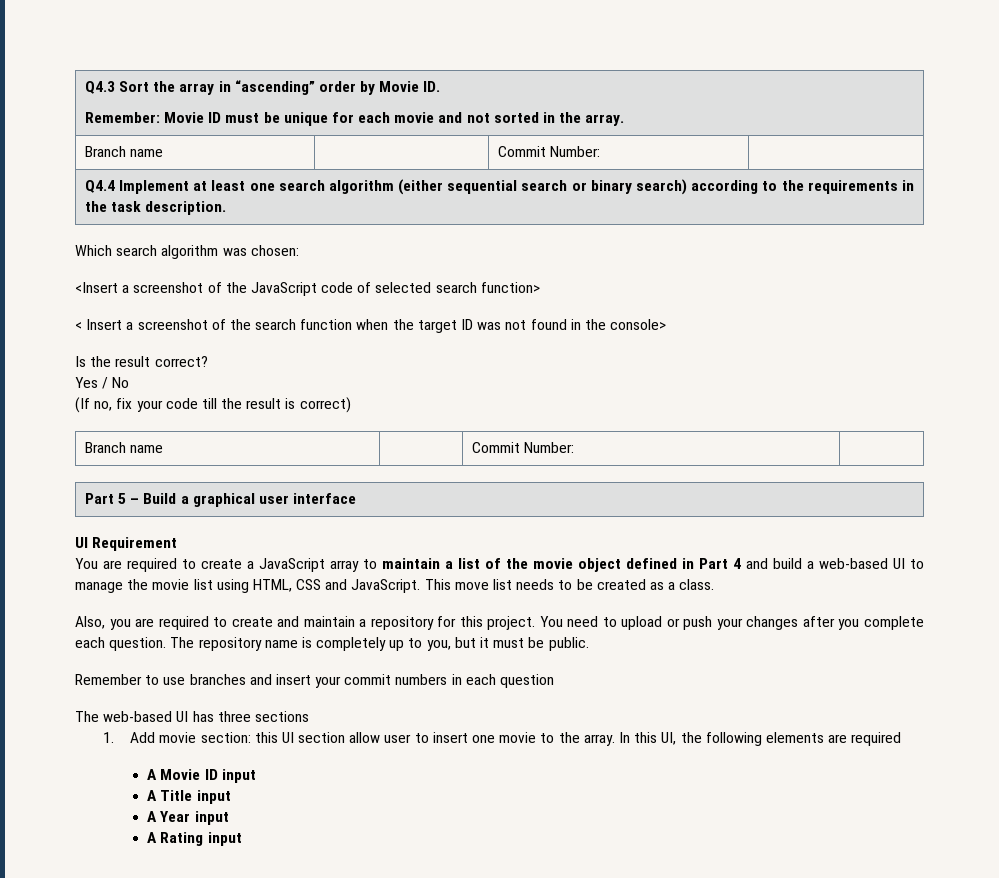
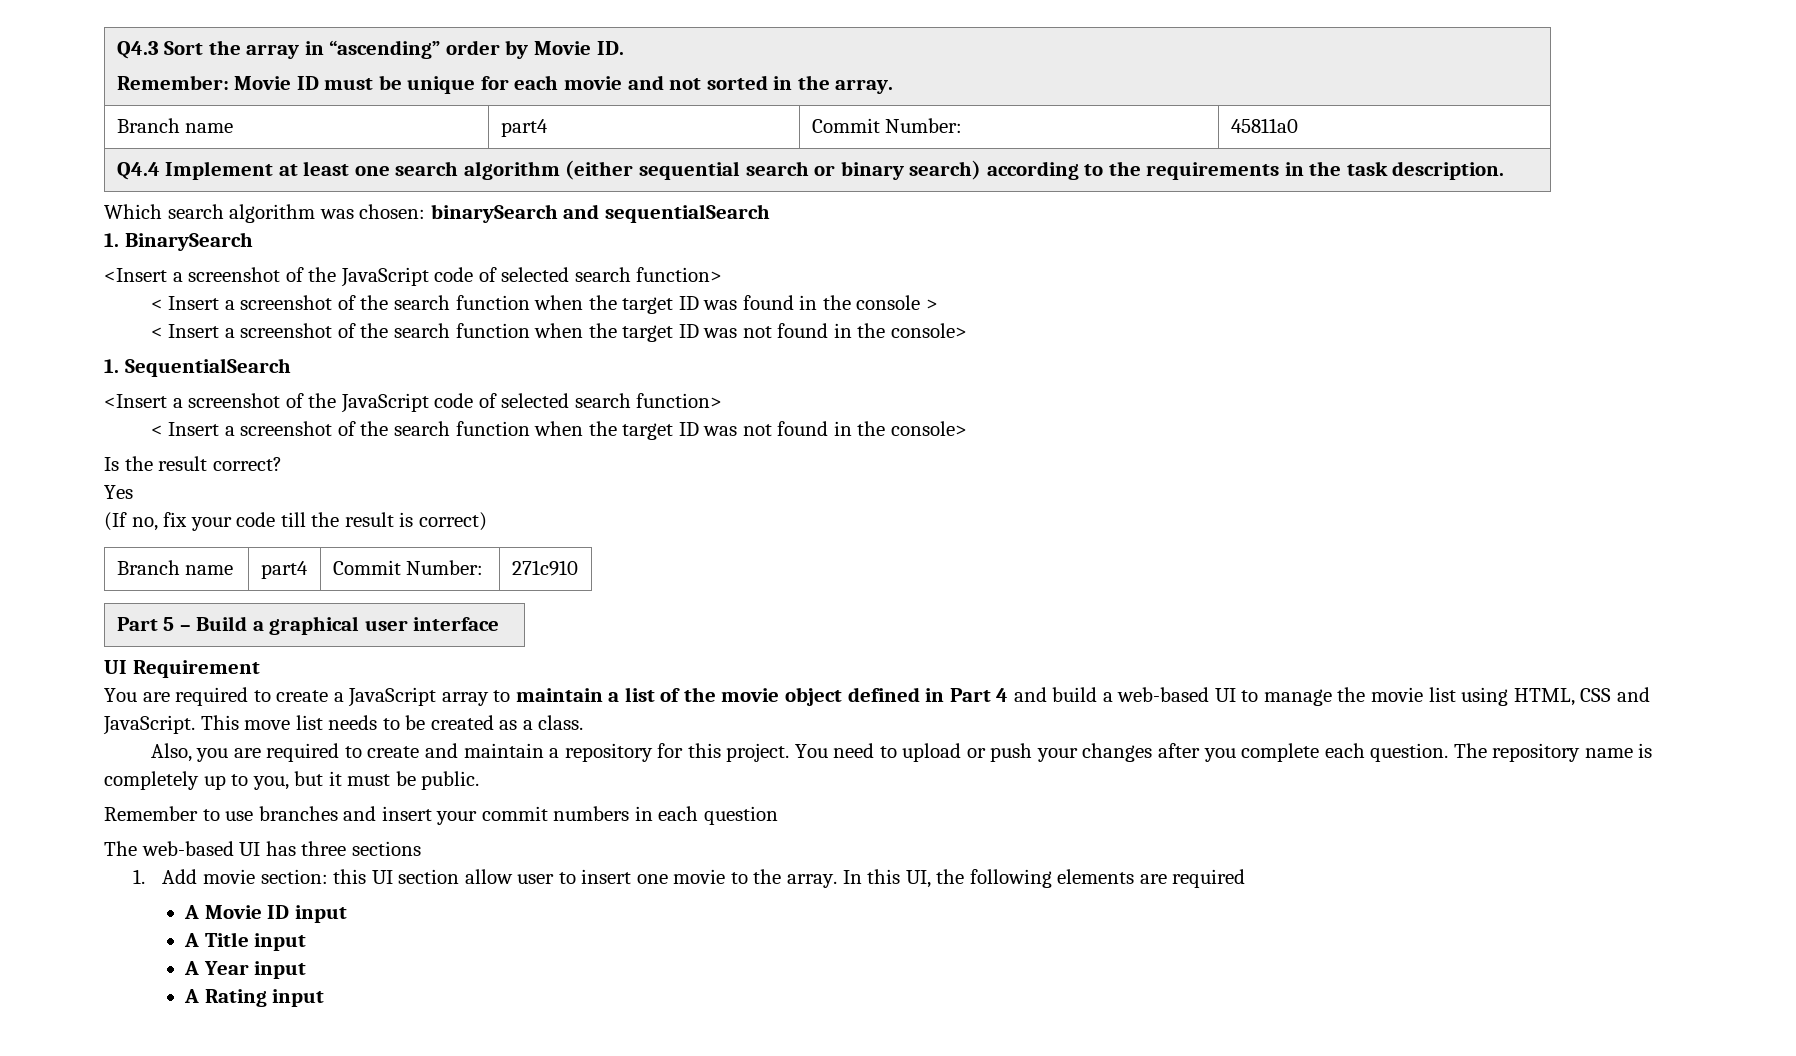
[497,146,601,157] | Commit Number: | -> [500,119,548,137] [811,118,963,133] [1230,118,1298,133] part4 | Commit Number: | 45811a0
(299, 250) none -> [430,204,770,223] [104,232,253,251] [104,267,723,287] [150,295,938,314] [150,323,967,342] [104,358,291,377] binarySearch and sequentialSearch // 1. BinarySearch // <Insert a screenshot of the JavaScript code of selected search function> // < Insert a screenshot of the search function when the target ID was found in the console > // < Insert a screenshot of the search function when the target ID was not found in the console> // 1. SequentialSearch
[102,377,130,389] / No -> (133, 492) none
[471,442,575,453] | Commit Number: | -> [260,561,308,579] [332,560,484,575] [511,560,578,576] part4 | Commit Number: | 271c910

